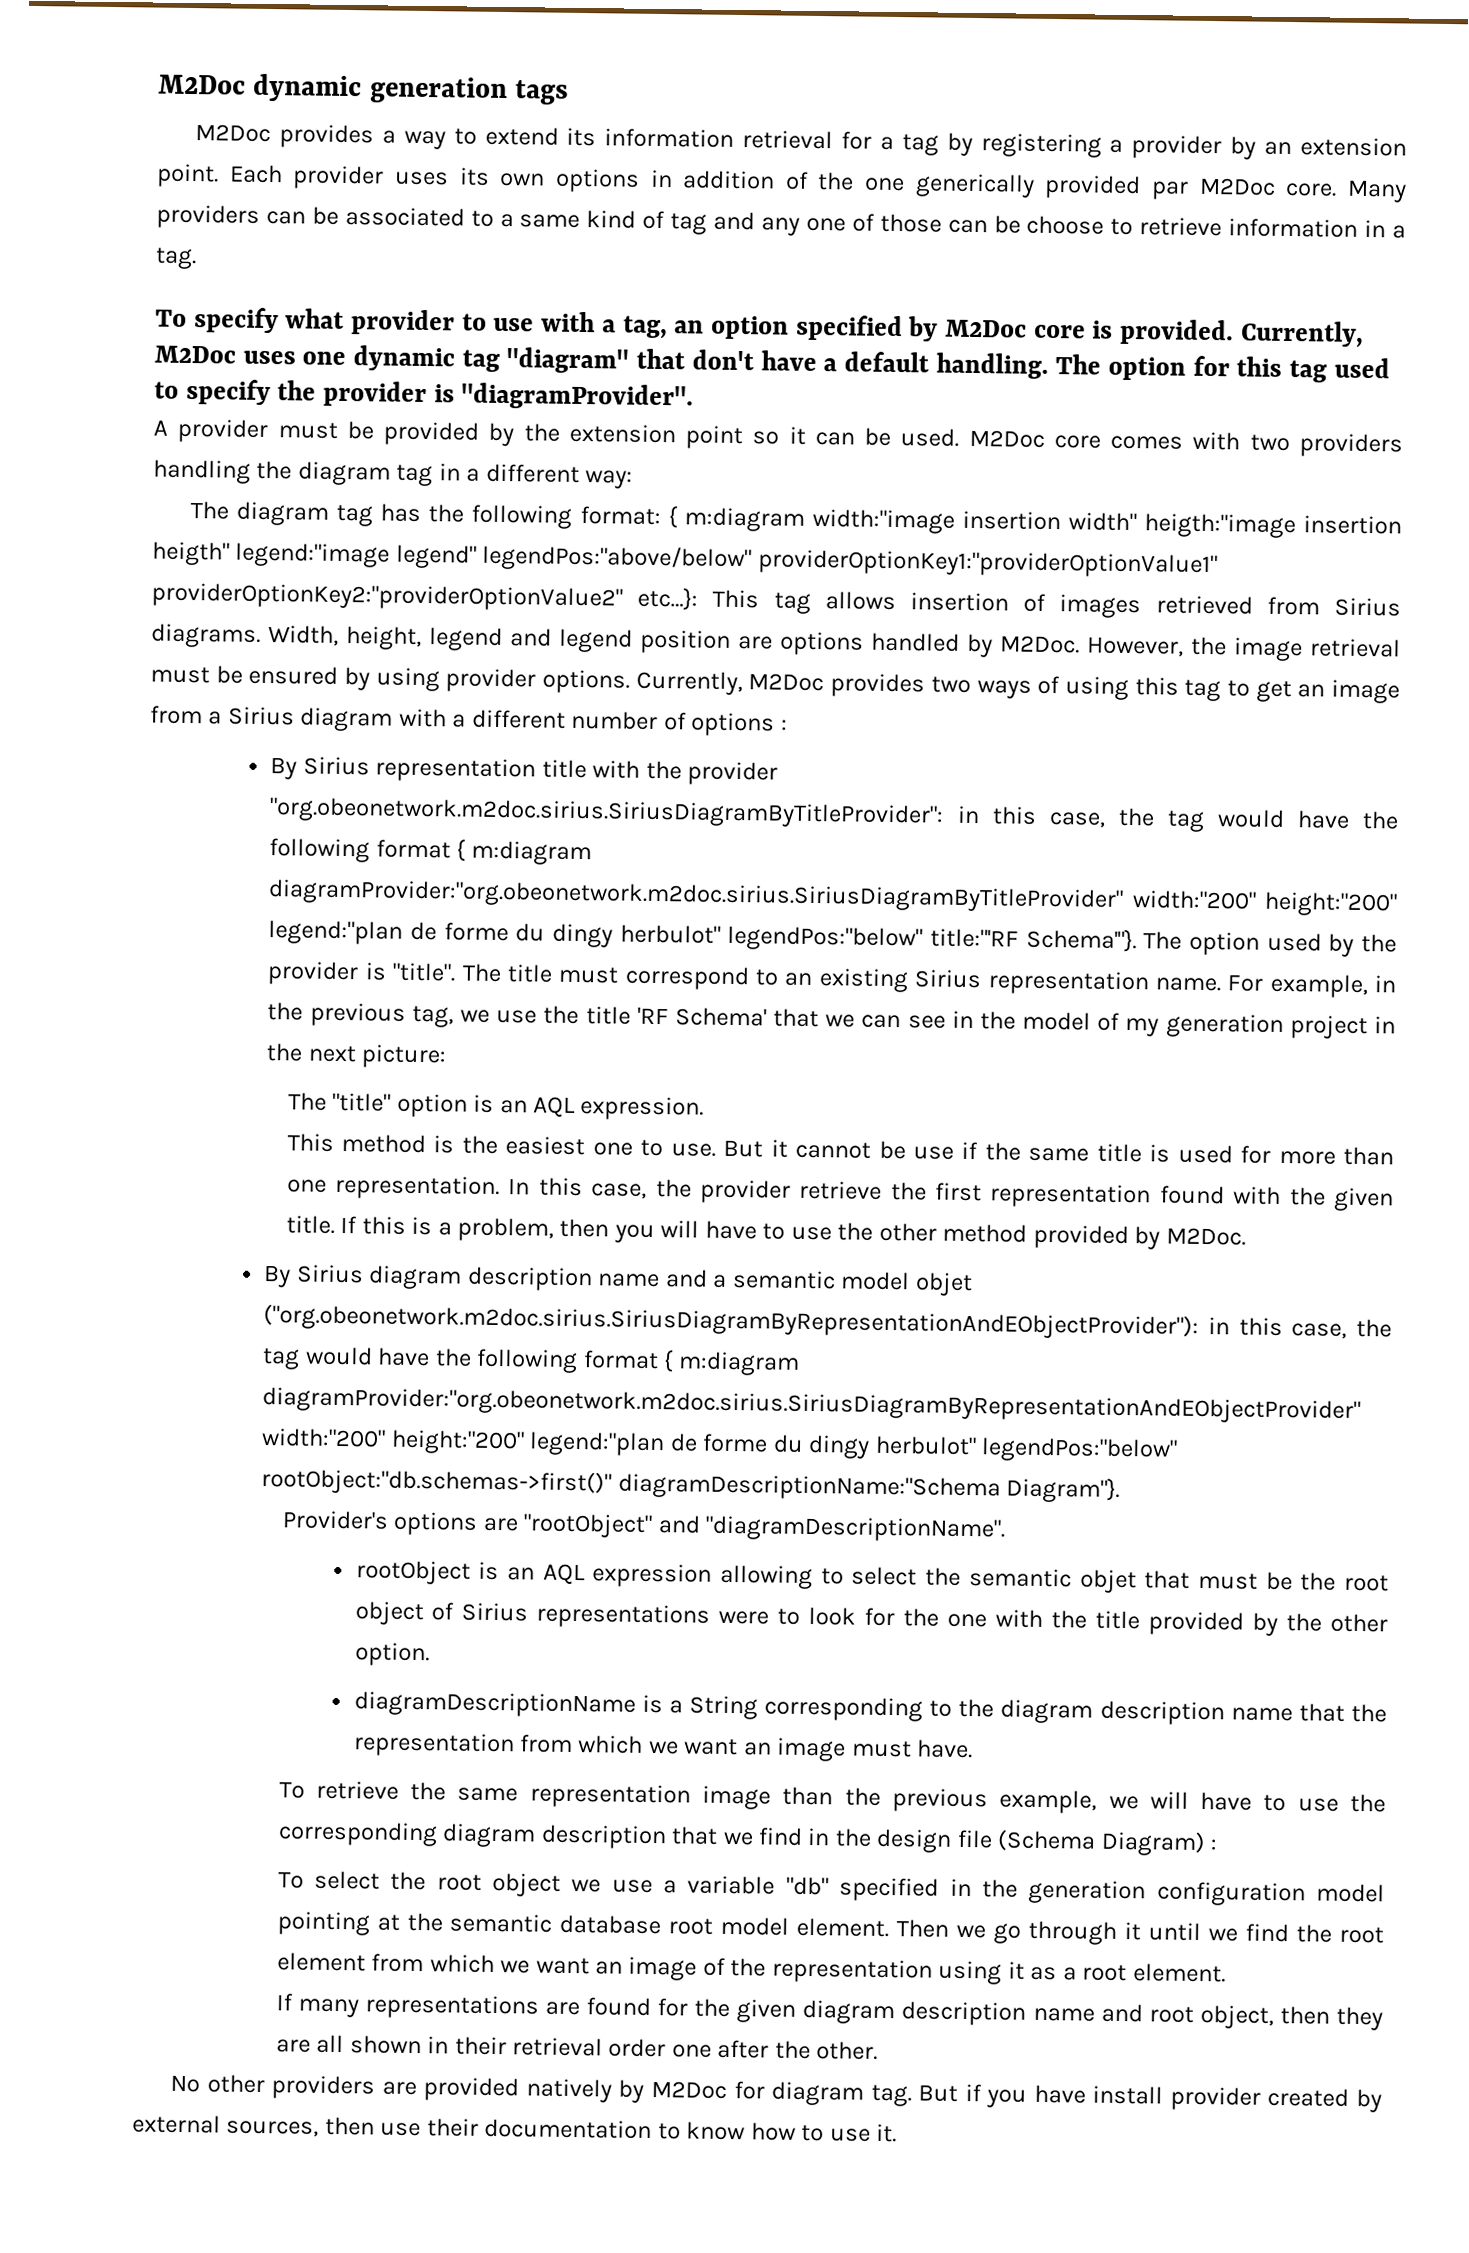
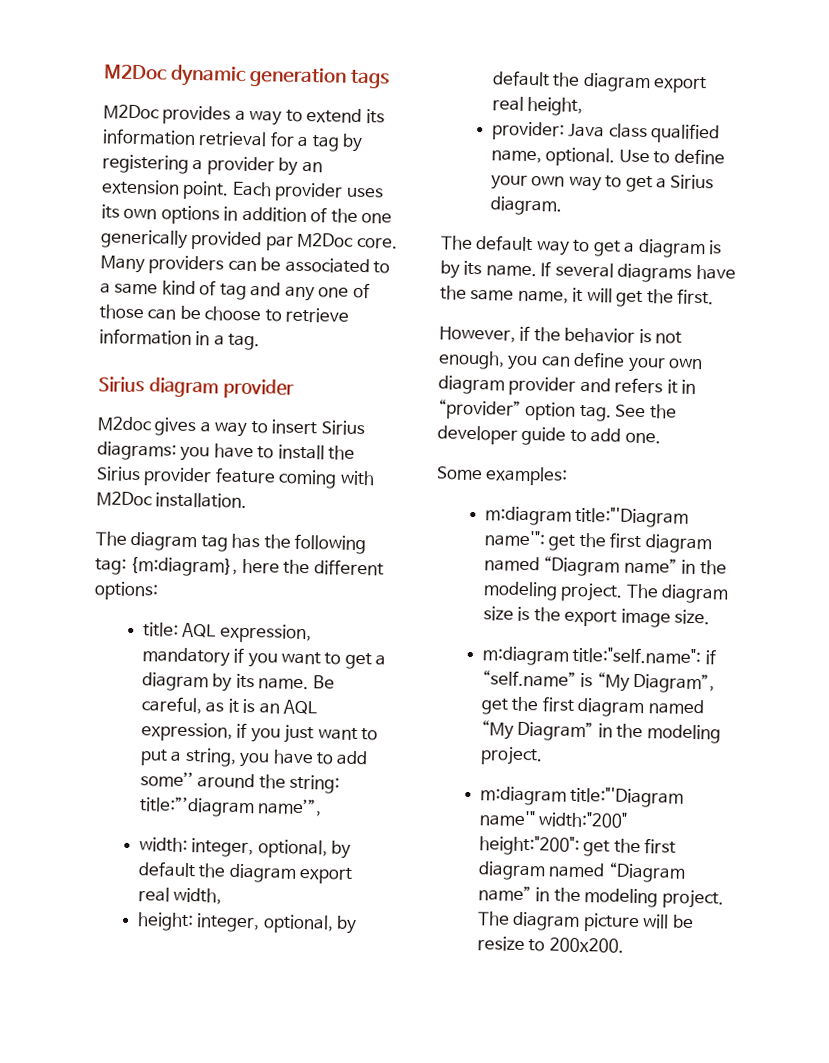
[155,307,1364,348] [154,345,1390,383] [154,378,695,411] [153,418,1404,458] [153,459,634,489] To specify what provider to use with a tag, an option specified by M2Doc core is provided. Currently, M2Doc uses one dynamic tag "diagram" that don't have a default handling. The option for this tag used to specify the provider is "diagramProvider". // A provider must be provided by the extension point so it can be used. M2Doc core comes with two providers handling the diagram tag in a different way: -> [98,376,294,399] [97,416,365,438] [97,441,356,462] [96,466,375,489] [96,491,248,509] Sirius diagram provider // M2doc gives a way to insert Sirius diagrams: you have to install the Sirius provider feature coming with M2Doc installation.
[579,505,1403,539] [152,541,1218,579] [151,582,1402,619] [151,623,1401,662] [150,665,1401,704] [150,705,788,737] [270,756,779,786] [269,797,1400,832] [269,838,592,866] [268,879,1398,917] [268,920,1398,957] [267,961,1397,999] [267,1002,1396,1040] [266,1043,448,1069] [287,1092,705,1121] [286,1133,1394,1166] [286,1174,1394,1212] [285,1215,1246,1250] [263,1264,973,1297] [263,1304,1392,1340] [262,1346,800,1376] [262,1387,1362,1425] [261,1428,1179,1463] [261,1468,1121,1503] [281,1510,1006,1543] [355,1560,1389,1594] [354,1601,1388,1636] [354,1642,430,1667] [353,1691,1387,1726] [352,1732,974,1762] [278,1780,1386,1814] [277,1821,1218,1857] [277,1870,1386,1907] [276,1911,1384,1945] [276,1952,1226,1985] [275,1993,1384,2031] [275,2034,879,2060] [170,2074,1383,2113] [132,2114,898,2143] format: { m:diagram width:"image insertion width" heigth:"image insertion heigth" legend:"image legend" legendPos:"above/below" providerOptionKey1:"providerOptionValue1" providerOptionKey2:"providerOptionValue2" etc…}: This tag allows insertion of images retrieved from Sirius diagrams. Width, height, legend and legend position are options handled by M2Doc. However, the image retrieval must be ensured by using provider options. Currently, M2Doc provides two ways of using this tag to get an image from a Sirius diagram with a different number of options : // By Sirius representation title with the provider "org.obeonetwork.m2doc.sirius.SiriusDiagramByTitleProvider": in this case, the tag would have the following format { m:diagram diagramProvider:"org.obeonetwork.m2doc.sirius.SiriusDiagramByTitleProvider" width:"200" height:"200" legend:"plan de forme du dingy herbulot" legendPos:"below" title:"'RF Schema'"}. The option used by the provider is "title". The title must correspond to an existing Sirius representation name. For example, in the previous tag, we use the title 'RF Schema' that we can see in the model of my generation project in the next picture: // The "title" option is an AQL expression. // This method is the easiest one to use. But it cannot be use if the same title is used for more than one representation. In this case, the provider retrieve the first representation found with the given title. If this is a problem, then you will have to use the other method provided by M2Doc. // By Sirius diagram description name and a semantic model objet ("org.obeonetwork.m2doc.sirius.SiriusDiagramByRepresentationAndEObjectProvider"): in this case, the tag would have the following format { m:diagram diagramProvider:"org.obeonetwork.m2doc.sirius.SiriusDiagramByRepresentationAndEObjectProvider" width:"200" height:"200" legend:"plan de forme du dingy herbulot" legendPos:"below" rootObject:"db.schemas->first()" diagramDescriptionName:"Schema Diagram"}. // Provider's options are "rootObject" and "diagramDescriptionName". // rootObject is an AQL expression allowing to select the semantic objet that must be the root object of Sirius representations were to look for the one with the title provided by the other option. // diagramDescriptionName is a String corresponding to the diagram description name that the representation from which we want an image must have. // To retrieve the same representation image than the previous example, we will have to use the corresponding diagram description that we find in the design file (Schema Diagram) : // To select the root object we use a variable "db" specified in the generation configuration model pointing at the semantic database root model element. Then we go through it until we find the root element from which we want an image of the representation using it as a root element. // If many representations are found for the given diagram description name and root object, then they are all shown in their retrieval order one after the other. // No other providers are provided natively by M2Doc for diagram tag. But if you have install provider created by external sources, then use their documentation to know how to use it. -> [95,556,384,577] [94,581,159,601] [142,622,312,644] [141,647,387,670] [141,672,335,692] [140,696,317,715] [140,722,378,744] [139,747,369,768] [139,771,341,794] [138,796,323,818] [138,837,352,859] [137,861,354,884] [137,887,223,905] [136,912,358,935] [491,70,708,94] [491,96,584,116] [490,121,721,144] [490,147,725,167] [490,174,715,193] [489,196,562,216] [441,235,723,259] [440,260,736,283] [440,285,715,308] [439,325,683,344] [438,350,704,373] [438,375,697,396] [438,399,677,422] [437,425,661,446] [436,466,569,486] [484,506,690,528] [483,530,712,554] [483,556,727,577] [482,581,730,604] [482,606,710,628] [481,646,716,666] [481,670,716,694] [480,696,705,718] [480,720,721,744] [479,746,543,766] [479,786,685,808] [478,810,629,828] [478,835,677,857] [477,861,686,883] [477,885,724,909] [477,911,694,933] [476,936,624,953] tag: {m:diagram}, here the different options: // title: AQL expression, mandatory if you want to get a diagram by its name. Be careful, as it is an AQL expression, if you just want to put a string, you have to add some’’ around the string: title:”’diagram name’”, // width: integer, optional, by default the diagram export real width, // height: integer, optional, by default the diagram export real height, // provider: Java class qualified name, optional. Use to define your own way to get a Sirius diagram. // The default way to get a diagram is by its name. If several diagrams have the same name, it will get the first. // However, if the behavior is not enough, you can define your own diagram provider and refers it in “provider” option tag. See the developer guide to add one. // Some examples: // m:diagram title:"'Diagram name'": get the first diagram named “Diagram name” in the modeling project. The diagram size is the export image size. // m:diagram title:"self.name": if “self.name” is “My Diagram”, get the first diagram named “My Diagram” in the modeling project. // m:diagram title:"'Diagram name'" width:"200" height:"200": get the first diagram named “Diagram name” in the modeling project. The diagram picture will be resize to 200x200.

